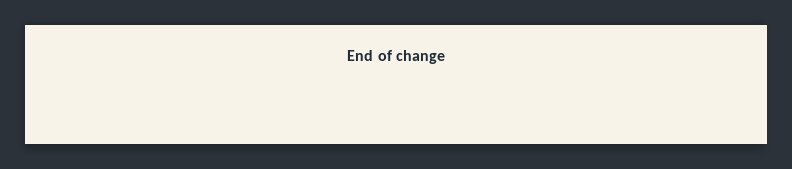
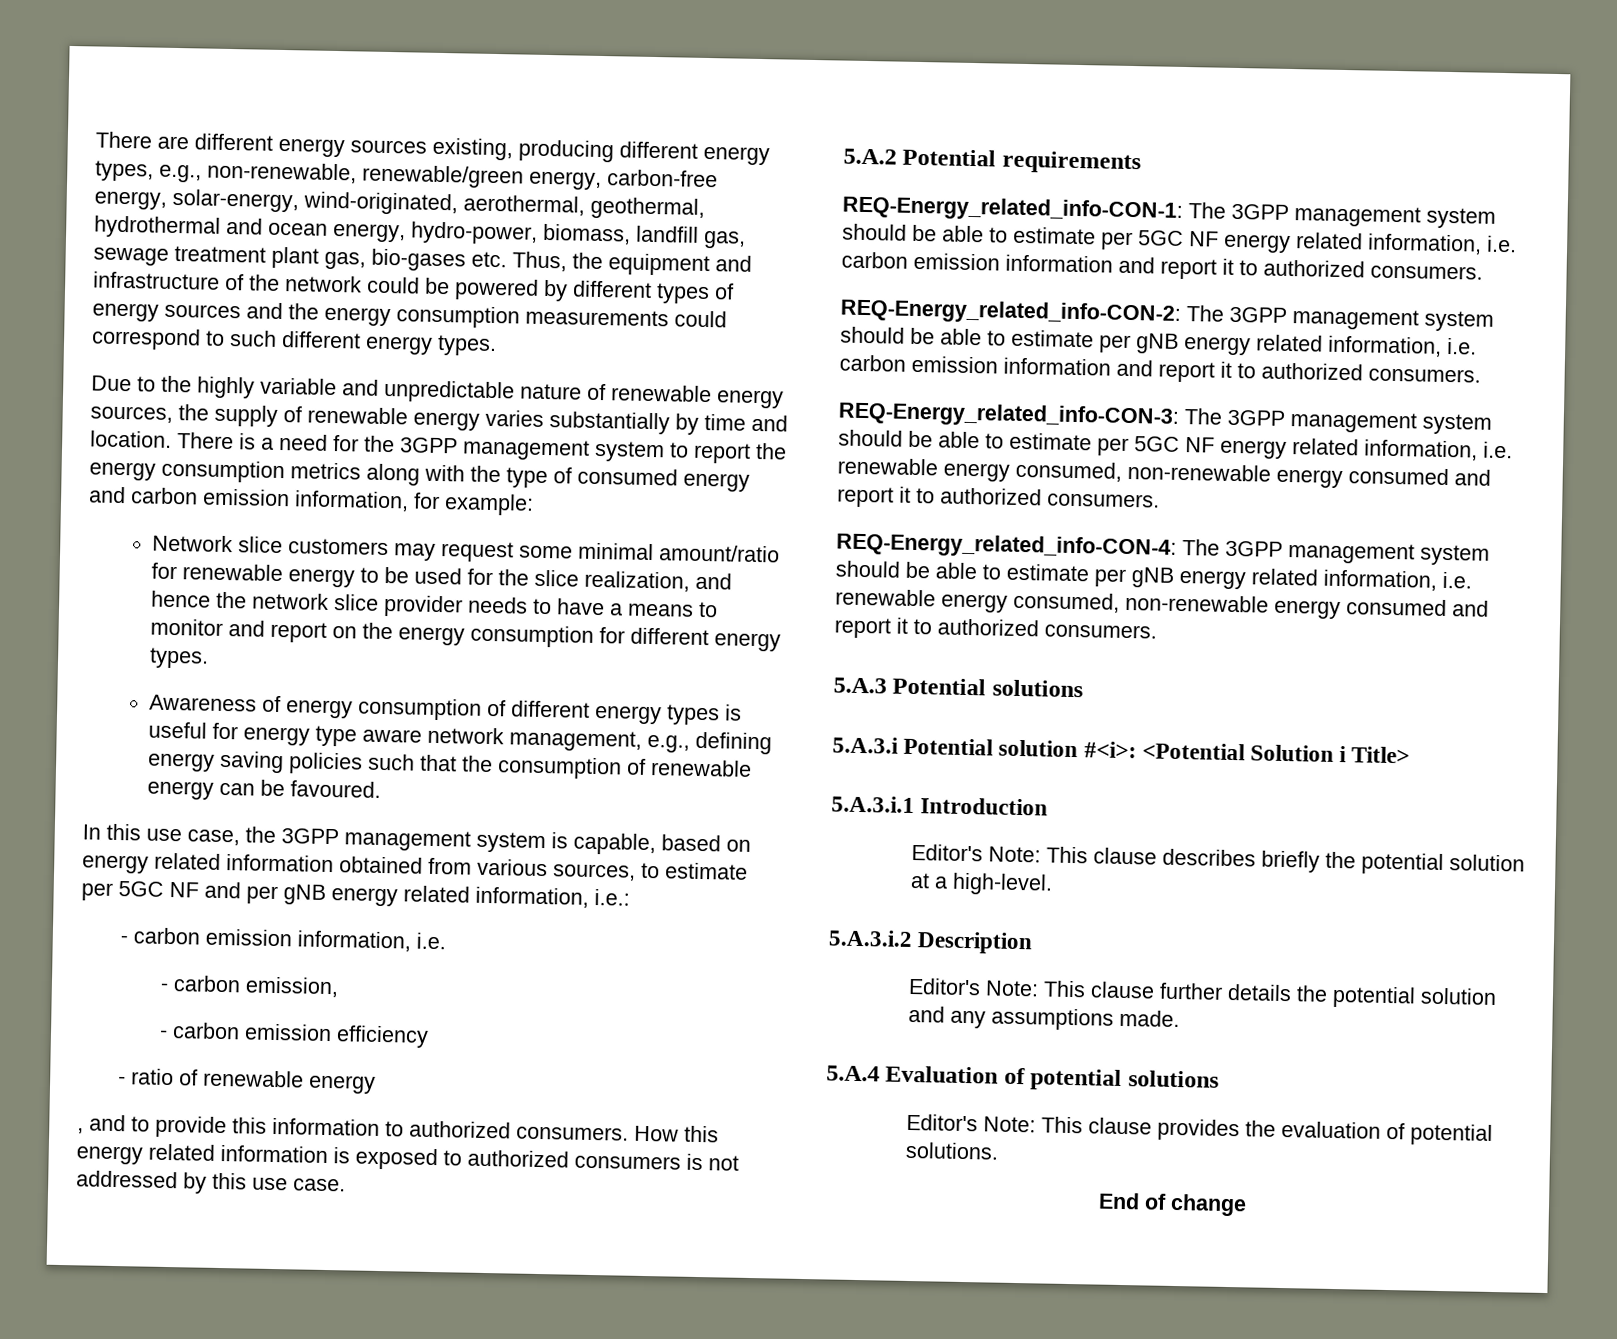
(347, 55) none -> [95,131,770,166] [95,160,718,191] [94,188,705,220] [94,215,746,249] [93,245,752,277] [93,271,734,305] [92,302,727,329] [91,327,497,357] [91,375,784,409] [90,404,788,435] [90,430,787,464] [89,459,750,492] [89,486,534,516] [152,534,781,563] [151,562,733,592] [151,590,719,618] [150,618,782,652] [149,647,210,669] [149,694,743,726] [148,721,773,755] [147,750,753,780] [147,779,382,800] [82,823,751,856] [82,852,748,881] [81,881,630,908] [120,927,447,952] [159,975,339,998] [158,1022,429,1048] [118,1068,377,1094] [77,1114,719,1143] [76,1143,739,1171] [76,1170,346,1194] [843,148,1141,175] [842,195,1496,229] [842,223,1517,255] [841,251,1483,280] [840,298,1494,332] [840,326,1477,357] [839,354,1481,383] [838,401,1492,435] [838,429,1513,461] [837,457,1491,489] [837,486,1160,508] [836,532,1490,566] [835,560,1472,591] [835,588,1489,620] [834,617,1157,639] [833,677,1083,698] [832,736,1411,764] [831,795,1049,816] [910,843,1525,876] [909,872,1053,896] [828,929,1034,955] [907,977,1497,1009] [907,1005,1180,1031] [826,1065,1219,1091] [905,1113,1493,1146] [904,1141,999,1160] There are different energy sources existing, producing different energy types, e.g., non-renewable, renewable/green energy, carbon-free energy, solar-energy, wind-originated, aerothermal, geothermal, hydrothermal and ocean energy, hydro-power, biomass, landfill gas, sewage treatment plant gas, bio-gases etc. Thus, the equipment and infrastructure of the network could be powered by different types of energy sources and the energy consumption measurements could correspond to such different energy types. // Due to the highly variable and unpredictable nature of renewable energy sources, the supply of renewable energy varies substantially by time and location. There is a need for the 3GPP management system to report the energy consumption metrics along with the type of consumed energy and carbon emission information, for example: // Network slice customers may request some minimal amount/ratio for renewable energy to be used for the slice realization, and hence the network slice provider needs to have a means to monitor and report on the energy consumption for different energy types. // Awareness of energy consumption of different energy types is useful for energy type aware network management, e.g., defining energy saving policies such that the consumption of renewable energy can be favoured. // In this use case, the 3GPP management system is capable, based on energy related information obtained from various sources, to estimate per 5GC NF and per gNB energy related information, i.e.: // - carbon emission information, i.e. // - carbon emission, // - carbon emission efficiency // - ratio of renewable energy // , and to provide this information to authorized consumers. How this energy related information is exposed to authorized consumers is not addressed by this use case. // 5.A.2 Potential requirements // REQ-Energy_related_info-CON-1: The 3GPP management system should be able to estimate per 5GC NF energy related information, i.e. carbon emission information and report it to authorized consumers. // REQ-Energy_related_info-CON-2: The 3GPP management system should be able to estimate per gNB energy related information, i.e. carbon emission information and report it to authorized consumers. // REQ-Energy_related_info-CON-3: The 3GPP management system should be able to estimate per 5GC NF energy related information, i.e. renewable energy consumed, non-renewable energy consumed and report it to authorized consumers. // REQ-Energy_related_info-CON-4: The 3GPP management system should be able to estimate per gNB energy related information, i.e. renewable energy consumed, non-renewable energy consumed and report it to authorized consumers. // 5.A.3 Potential solutions // 5.A.3.i Potential solution #<i>: <Potential Solution i Title> // 5.A.3.i.1 Introduction // Editor's Note: This clause describes briefly the potential solution at a high-level. // 5.A.3.i.2 Description // Editor's Note: This clause further details the potential solution and any assumptions made. // 5.A.4 Evaluation of potential solutions // Editor's Note: This clause provides the evaluation of potential solutions. //

